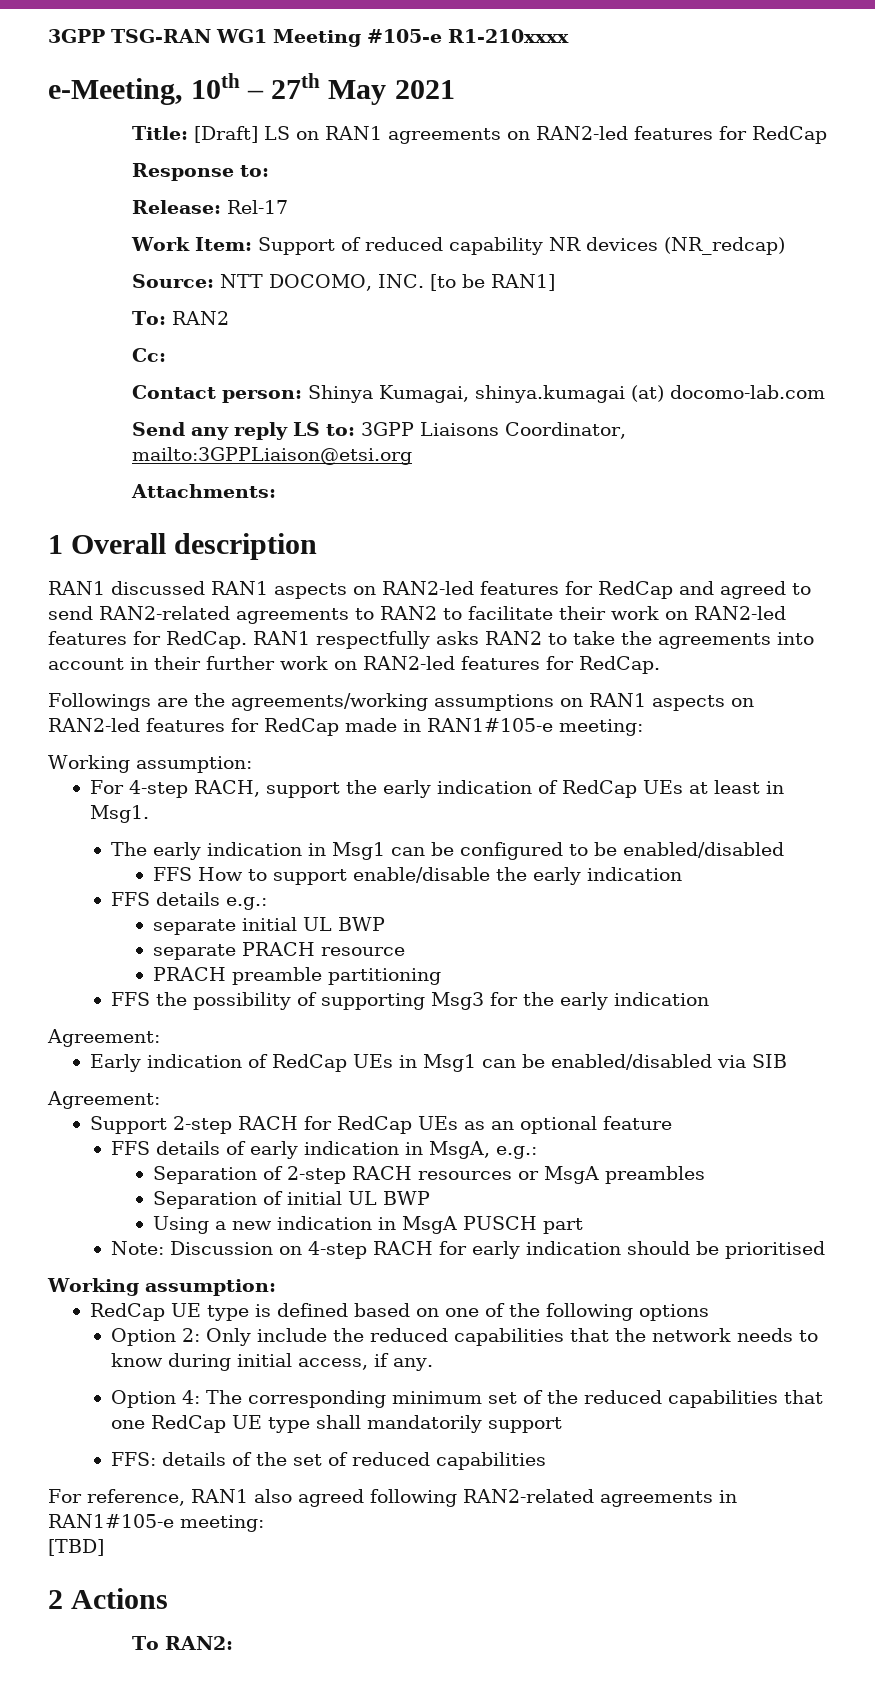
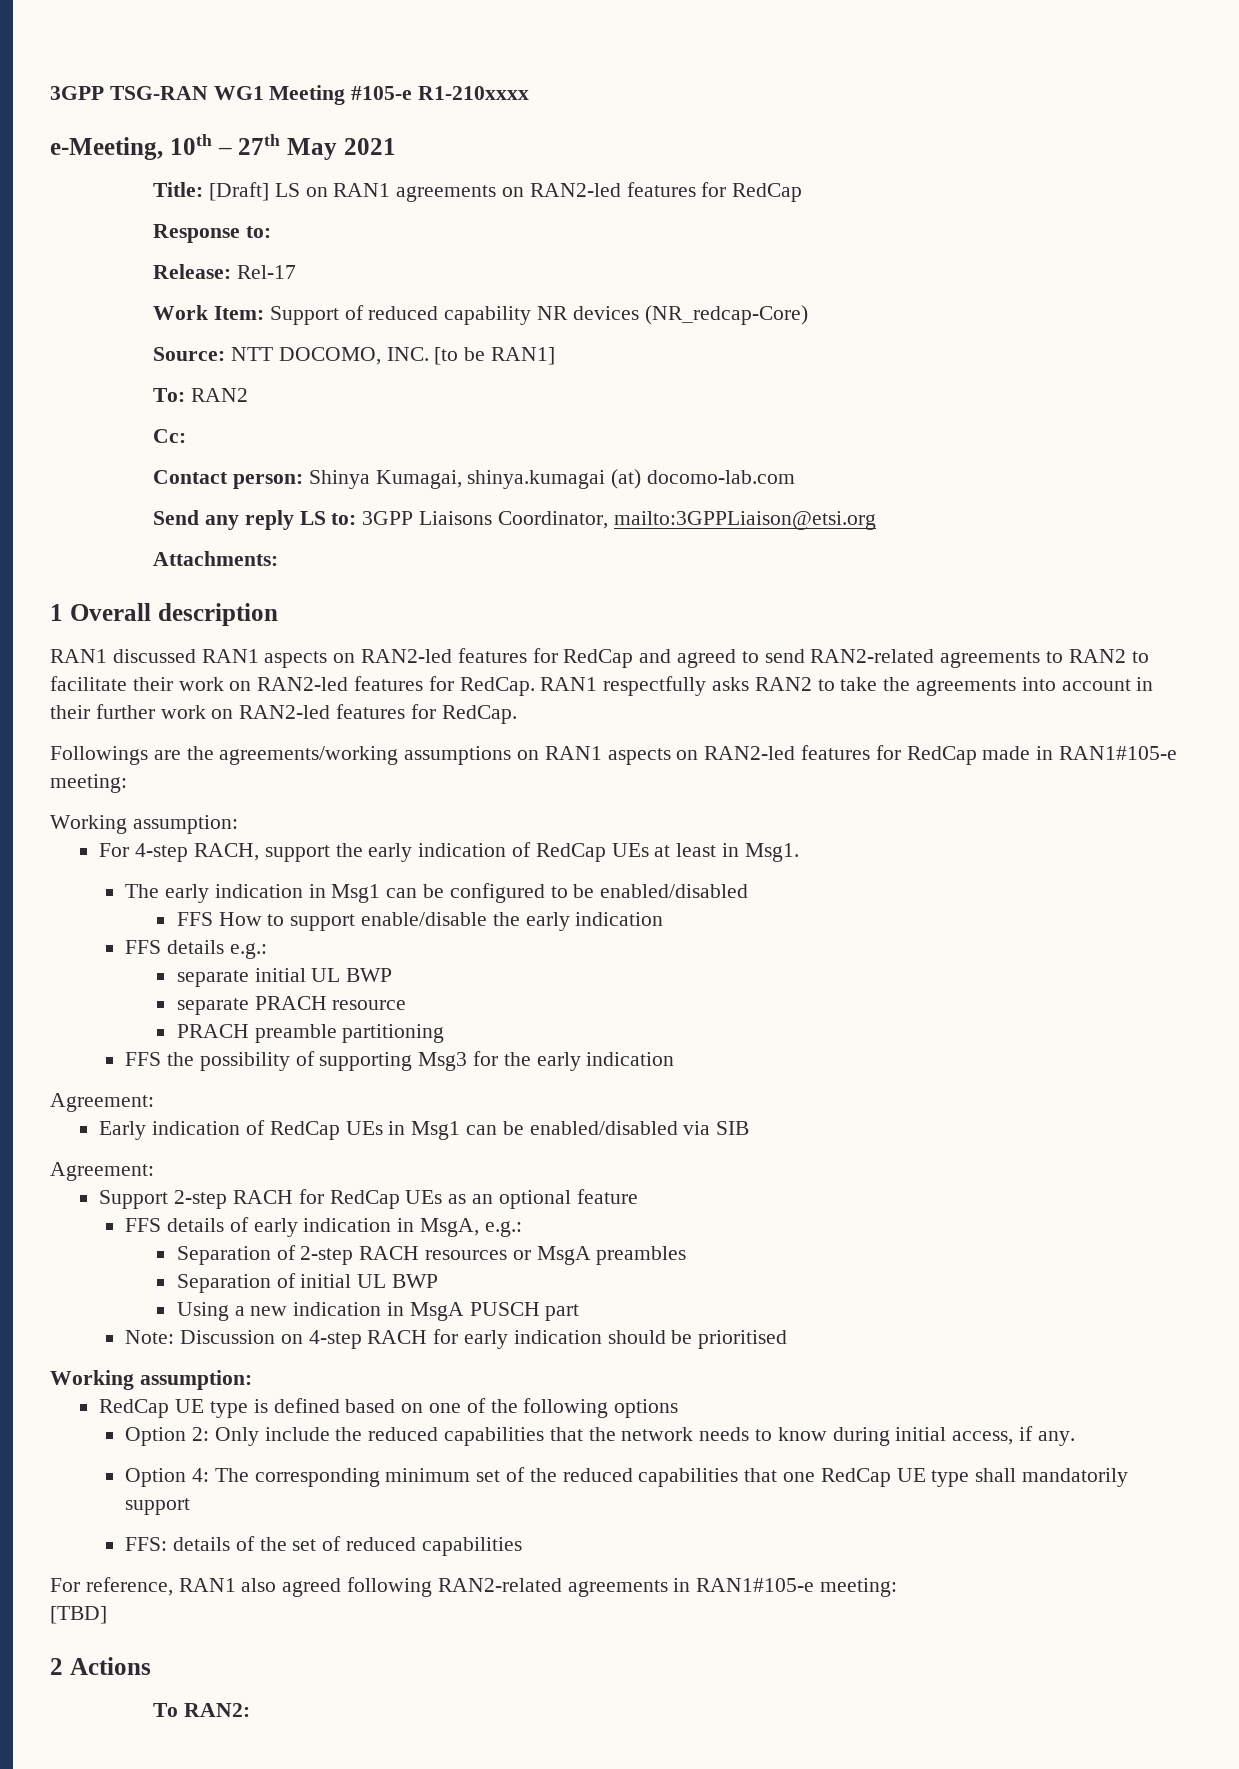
[663,237,785,255] (NR_redcap) -> [644,305,808,325] (NR_redcap-Core)

